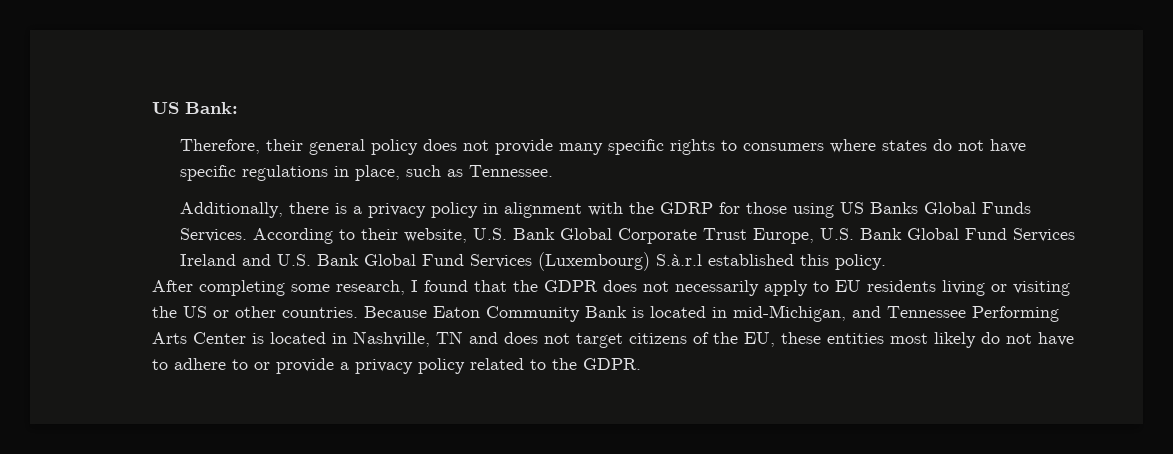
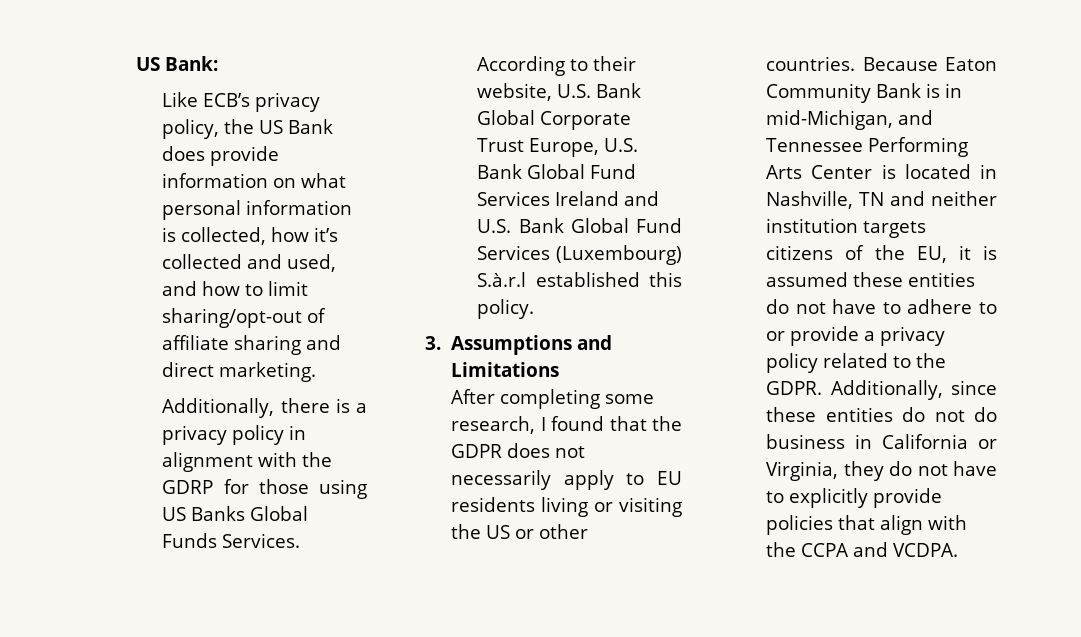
[180,139,1027,155] [180,165,554,181] Therefore, their general policy does not provide many specific rights to consumers where states do not have specific regulations in place, such as Tennessee. -> [162,92,321,112] [162,119,334,139] [162,146,280,166] [162,173,347,188] [162,200,353,220] [162,227,339,245] [162,254,337,272] [162,281,309,296] [162,308,327,328] [162,335,342,355] [162,362,317,382] Like ECB’s privacy policy, the US Bank does provide information on what personal information is collected, how it’s collected and used, and how to limit sharing/opt-out of affiliate sharing and direct marketing.
(887, 262) none -> [425,335,613,355] [451,362,560,377] // 3. Assumptions and Limitations
[649,306,706,318] located -> (941, 90) none
[503,332,623,348] does not target -> [931,191,997,206] [766,218,927,238] neither institution targets
[780,332,976,348] these entities most likely -> [958,245,997,260] [766,272,976,287] it is assumed these entities
(641, 364) none -> [830,380,997,400] [766,407,997,422] [766,434,997,449] [766,461,997,481] [766,488,943,508] [766,515,968,535] [766,542,959,557] Additionally, since these entities do not do business in California or Virginia, they do not have to explicitly provide policies that align with the CCPA and VCDPA.

